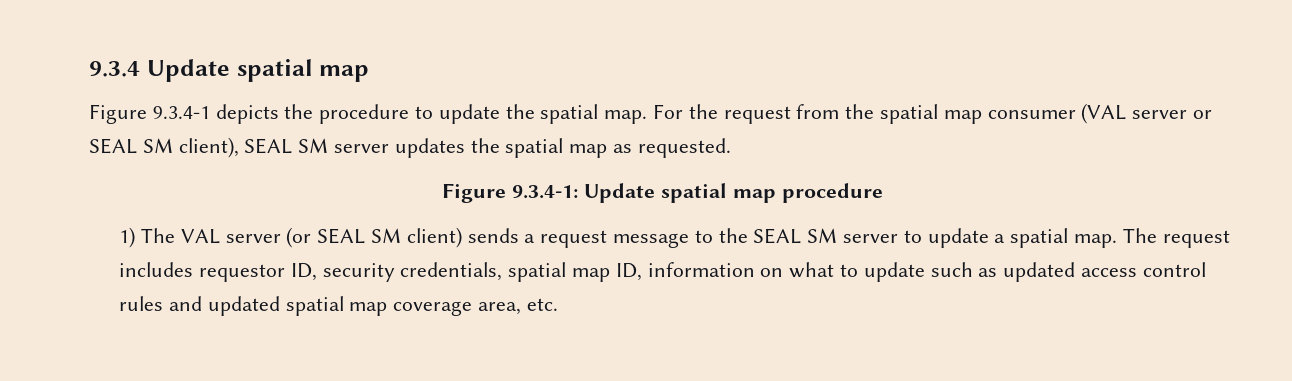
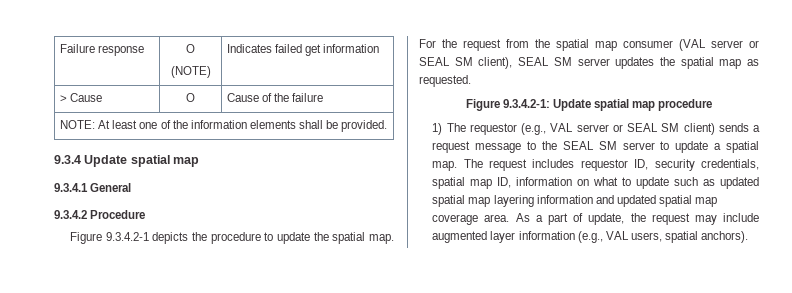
(89, 69) none -> [60,44,145,56] [186,44,195,53] [170,66,211,78] [227,44,380,56] [60,93,103,102] [186,93,195,102] [227,93,324,102] [60,120,388,132] Failure response | O // (NOTE) | Indicates failed get information // > Cause | O | Cause of the failure // NOTE: At least one of the information elements shall be provided. //
[89,104,210,124] // Figure 9.3.4-1 -> [54,183,132,192] [54,210,146,219] [69,232,149,244] // 9.3.4.1 General // 9.3.4.2 Procedure // Figure 9.3.4.2-1
[512,185,579,199] 9.3.4-1: -> [502,99,550,108] 9.3.4.2-1:
(175, 235) none -> [469,123,547,135] requestor (e.g.,
[286,227,312,248] (or -> [612,124,623,132] or
[1081,262,1206,277] [119,296,164,311] access control rules -> [432,195,593,207] spatial map layering information
[477,298,558,315] area, etc. -> [484,213,759,225] [432,231,749,243] area. As a part of update, the request may include augmented layer information (e.g., VAL users, spatial anchors).

